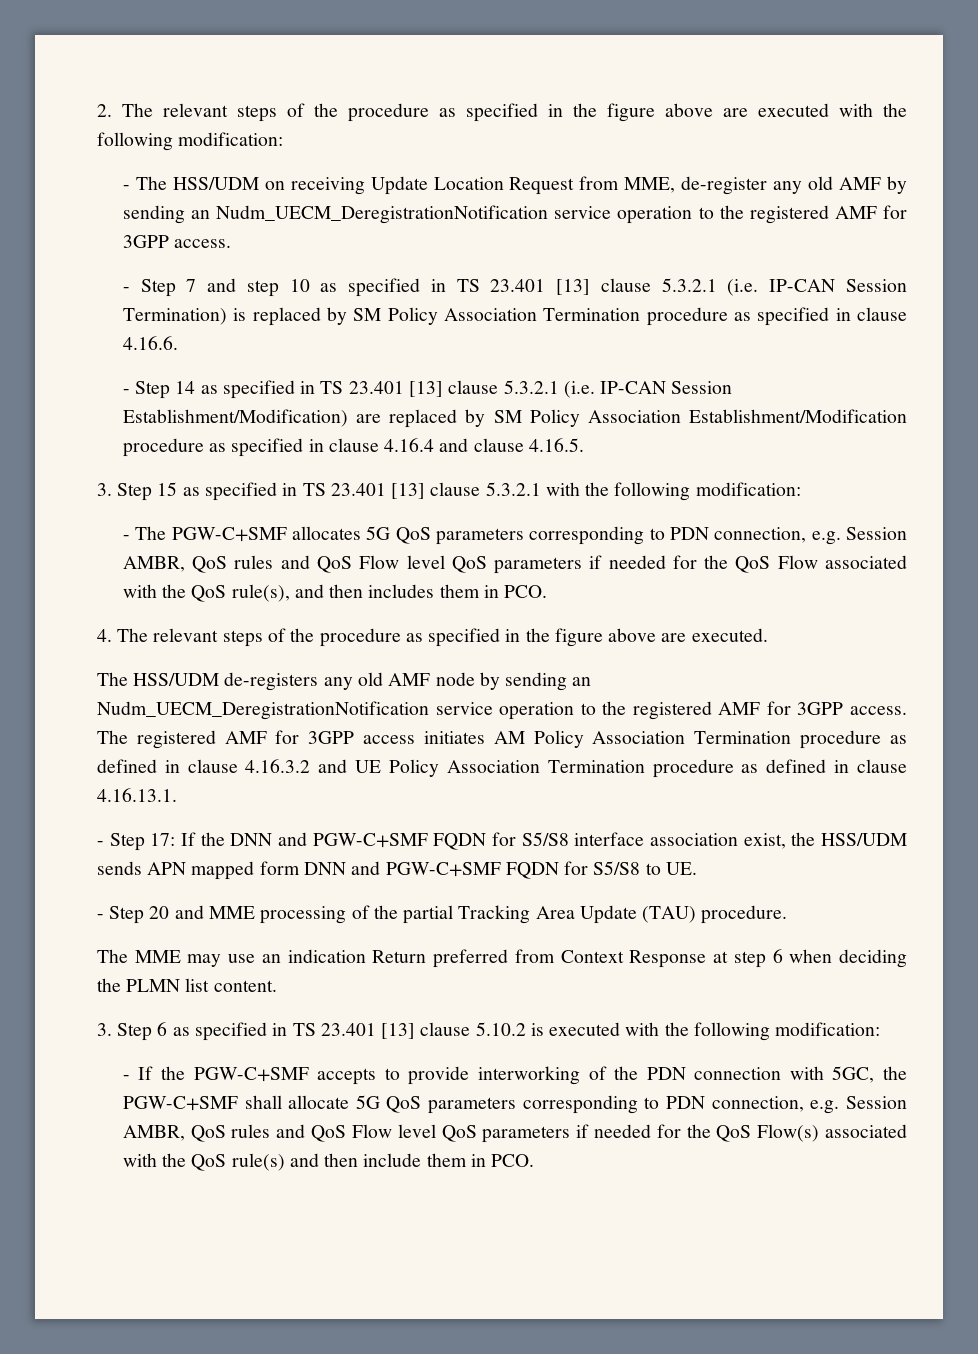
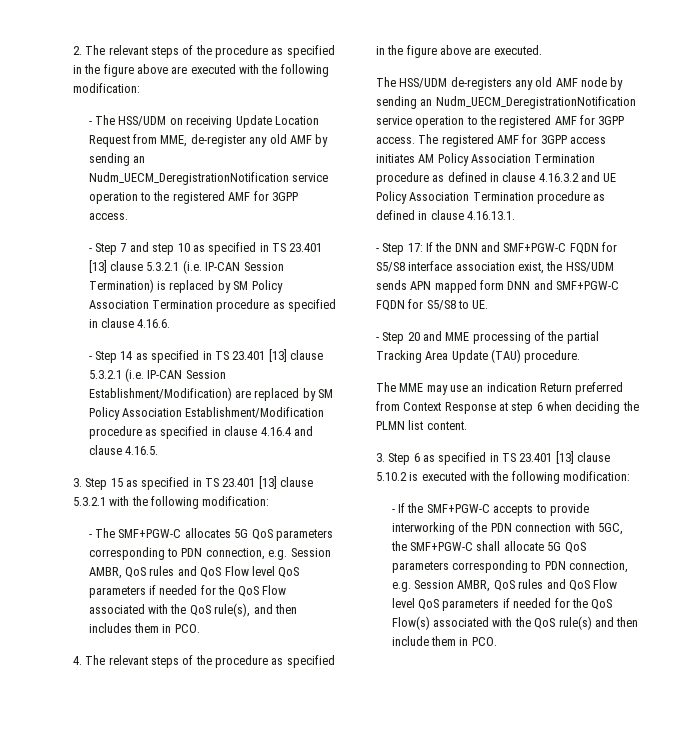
[171,527,287,542] PGW-C+SMF -> [118,529,182,538] SMF+PGW-C
[312,833,428,848] PGW-C+SMF -> [503,243,567,252] SMF+PGW-C
[385,862,501,877] PGW-C+SMF -> [556,281,620,290] SMF+PGW-C
[193,1067,309,1082] PGW-C+SMF -> [426,504,490,513] SMF+PGW-C
[122,1096,238,1111] PGW-C+SMF -> [410,542,474,551] SMF+PGW-C

